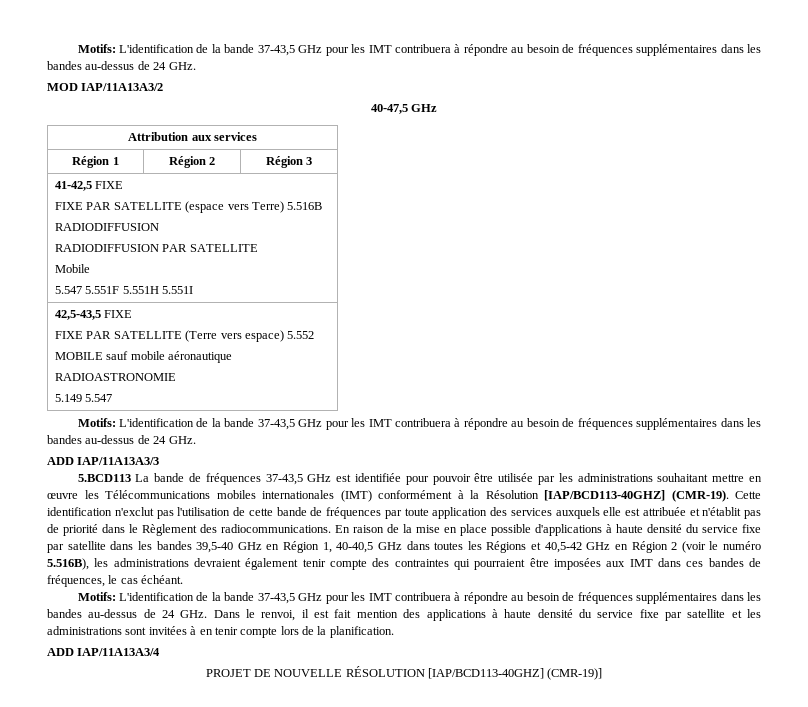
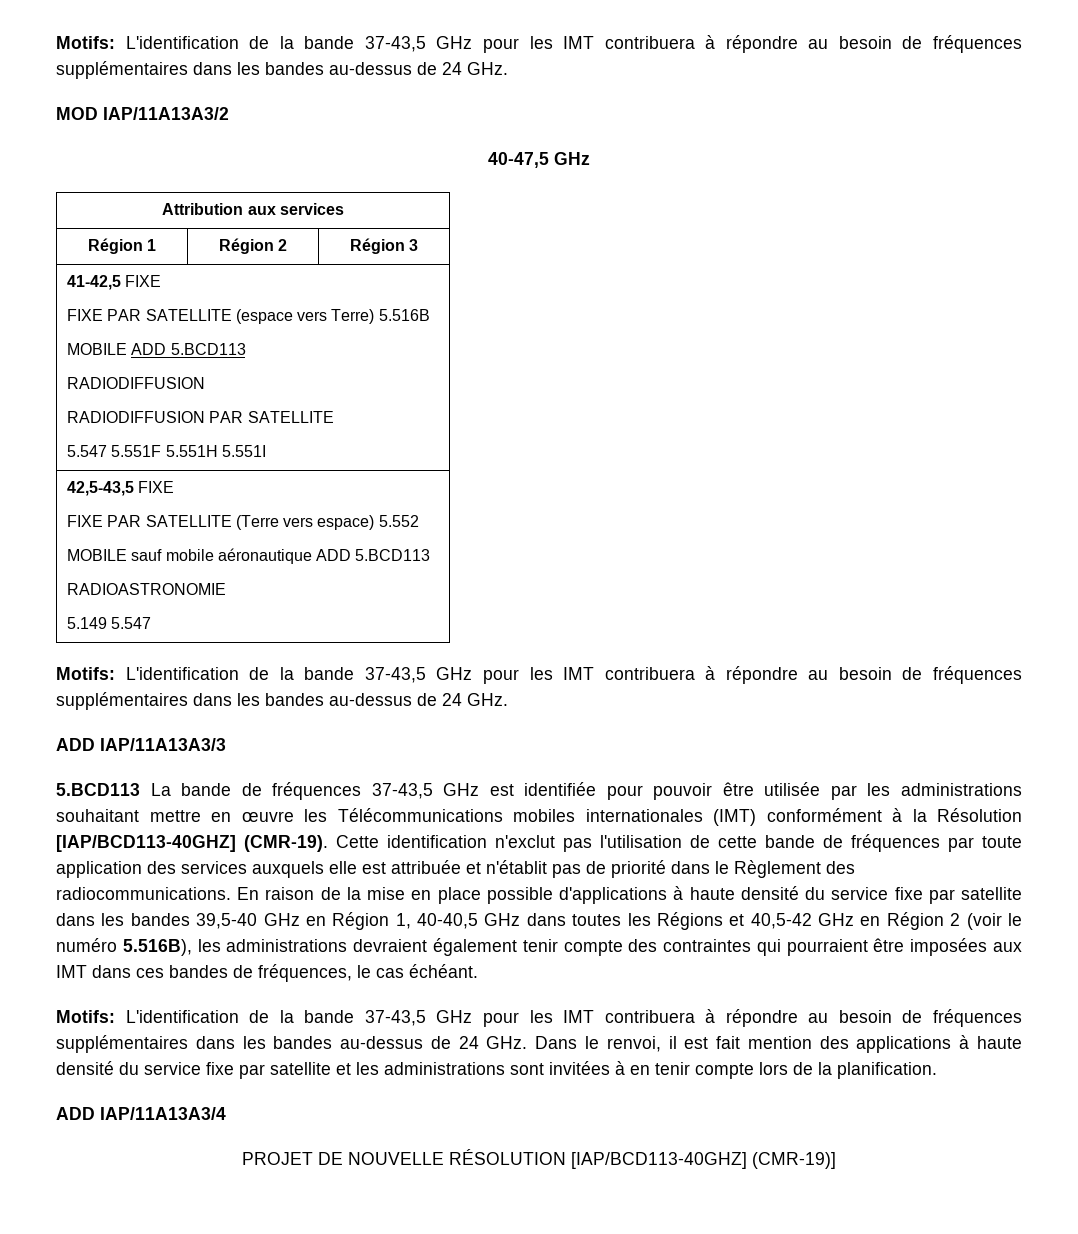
(323, 206) none -> [66,343,246,355] // MOBILE ADD 5.BCD113
[55,264,91,273] // Mobile -> (334, 417) none
(233, 357) none -> [316,549,431,561] ADD 5.BCD113

